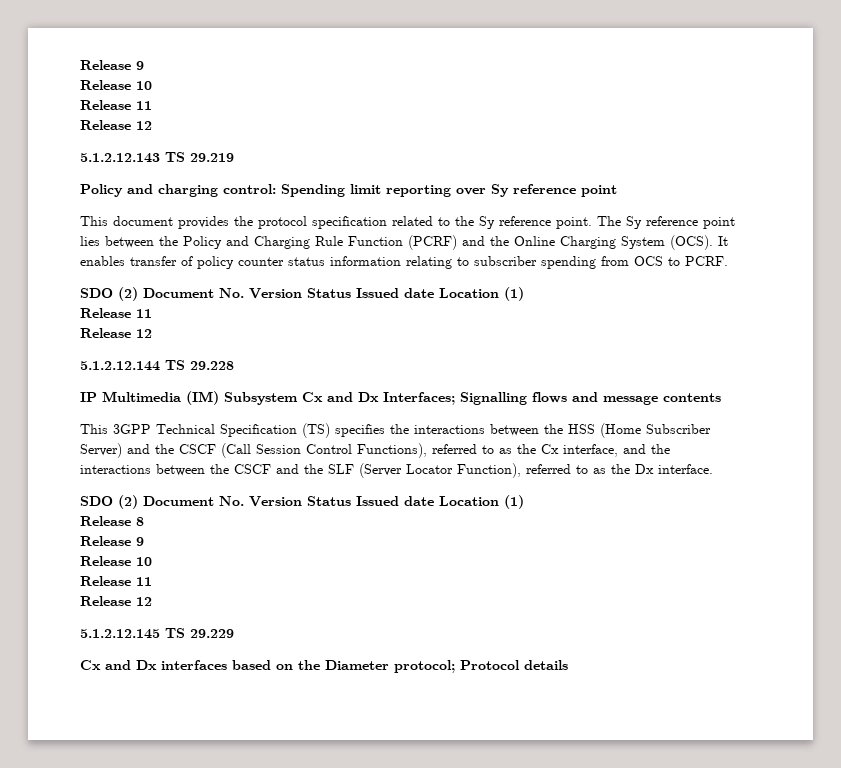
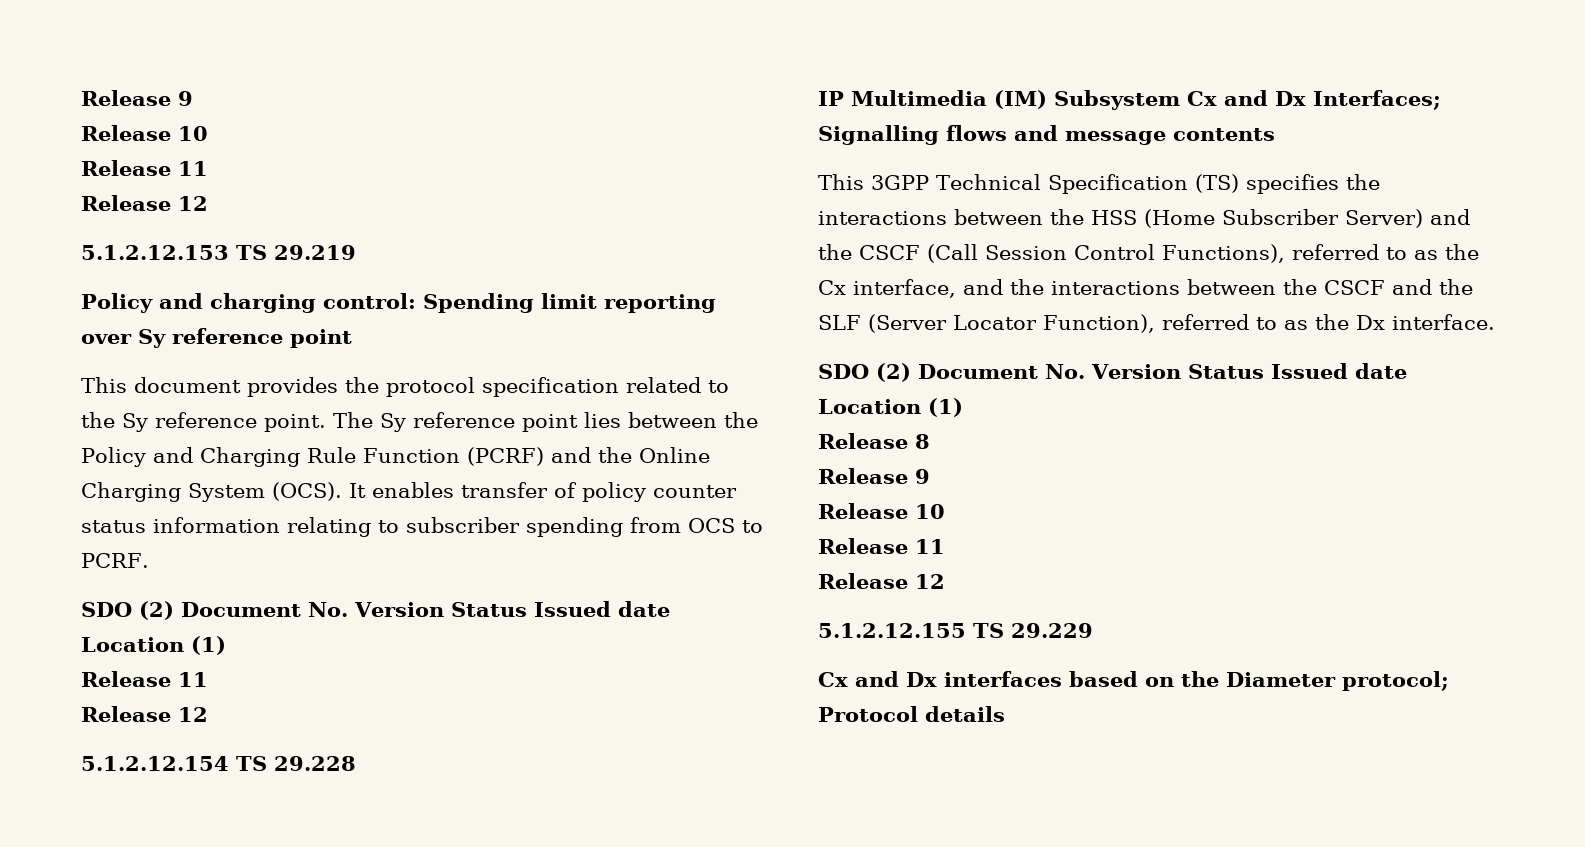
[80,60,144,70] [80,80,152,90] [80,100,152,110] [80,120,152,130] [80,153,160,163] Release 9 // Release 10 // Release 11 // Release 12 // 5.1.2.12.143 -> [81,90,193,106] [81,125,208,141] [81,160,208,176] [81,195,208,211] [81,245,229,260] Release 9 // Release 10 // Release 11 // Release 12 // 5.1.2.12.153
[80,361,160,371] 5.1.2.12.144 -> [81,756,229,771] 5.1.2.12.154
[80,629,160,639] 5.1.2.12.145 -> [818,623,966,638] 5.1.2.12.155

